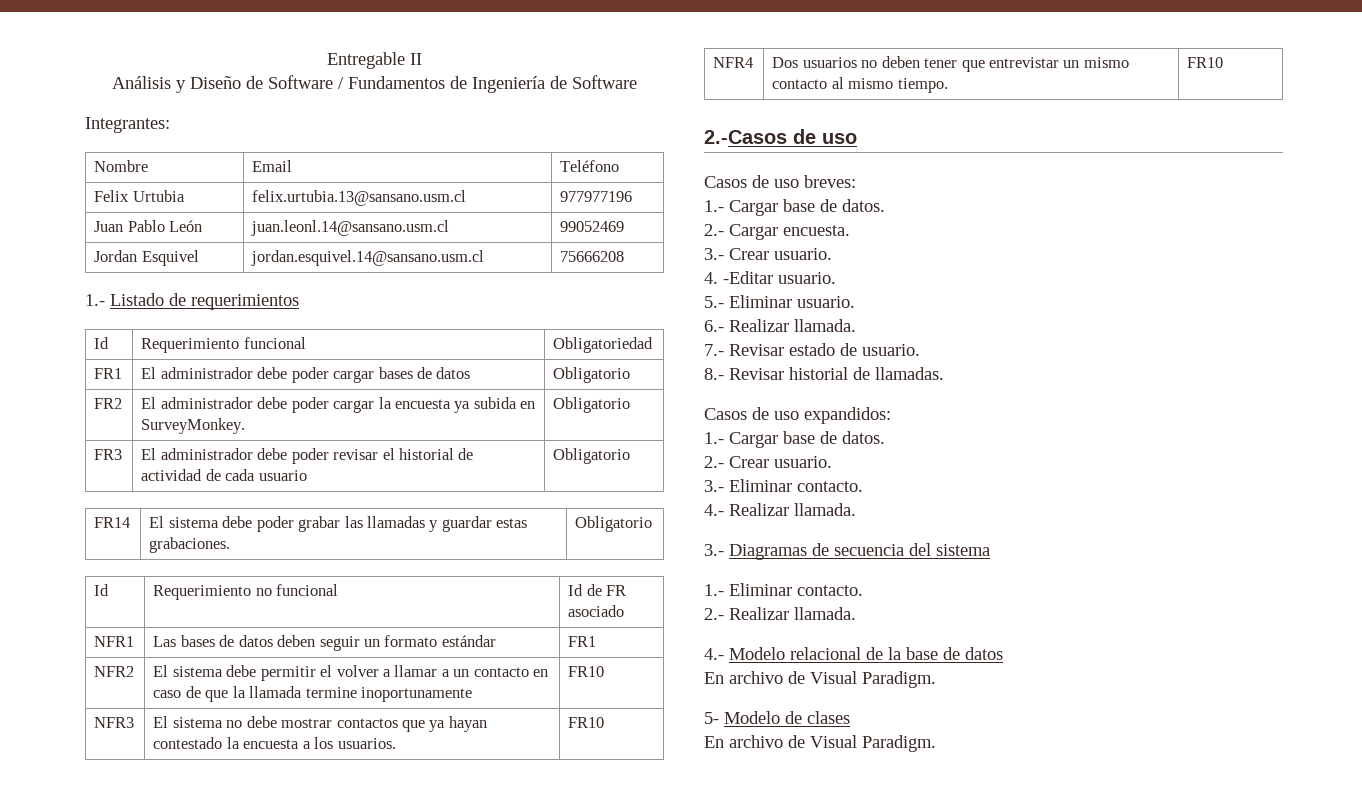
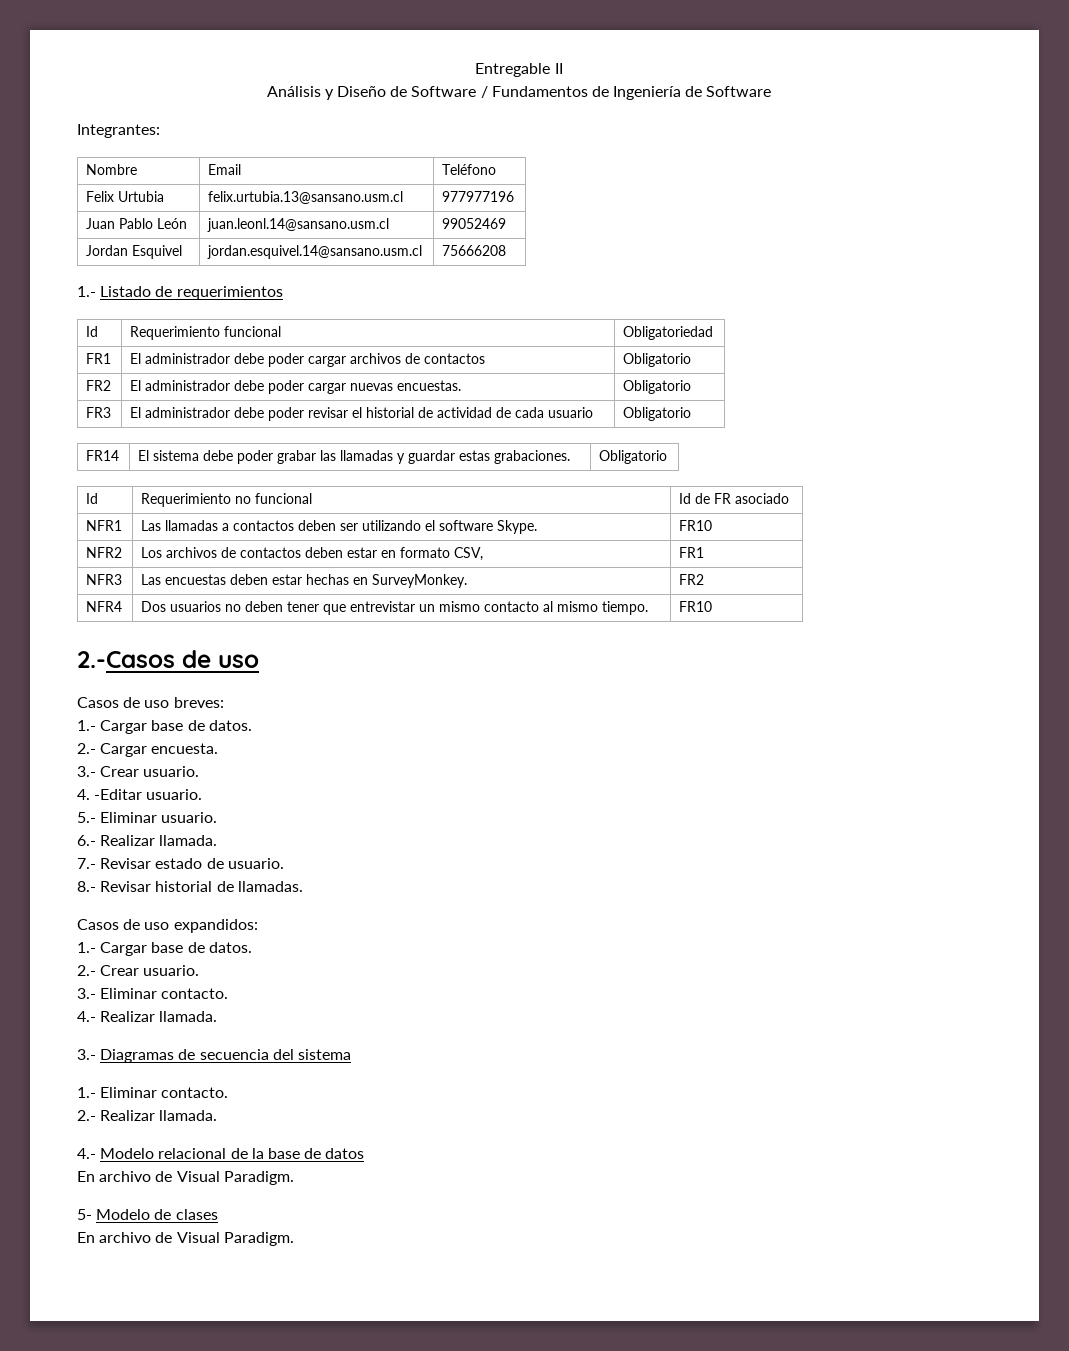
[378,367,471,379] bases de datos -> [350,353,486,364] archivos de contactos
[378,397,536,413] [141,418,246,434] la encuesta ya subida en SurveyMonkey. -> [350,380,462,391] nuevas encuestas.
[180,635,496,651] [568,636,597,647] [94,666,135,677] [153,665,549,681] [153,686,472,702] [568,666,605,677] [94,717,135,728] [153,716,487,732] [153,737,396,749] [568,717,605,728] bases de datos deben seguir un formato estándar | FR1 // NFR2 | El sistema debe permitir el volver a llamar a un contacto en caso de que la llamada termine inoportunamente | FR10 // NFR3 | El sistema no debe mostrar contactos que ya hayan contestado la encuesta a los usuarios. | FR10 -> [165,520,538,534] [679,520,713,531] [86,547,123,558] [141,547,484,561] [679,547,705,558] [86,574,123,585] [141,574,468,588] [679,574,705,585] llamadas a contactos deben ser utilizando el software Skype. | FR10 // NFR2 | Los archivos de contactos deben estar en formato CSV, | FR1 // NFR3 | Las encuestas deben estar hechas en SurveyMonkey. | FR2

